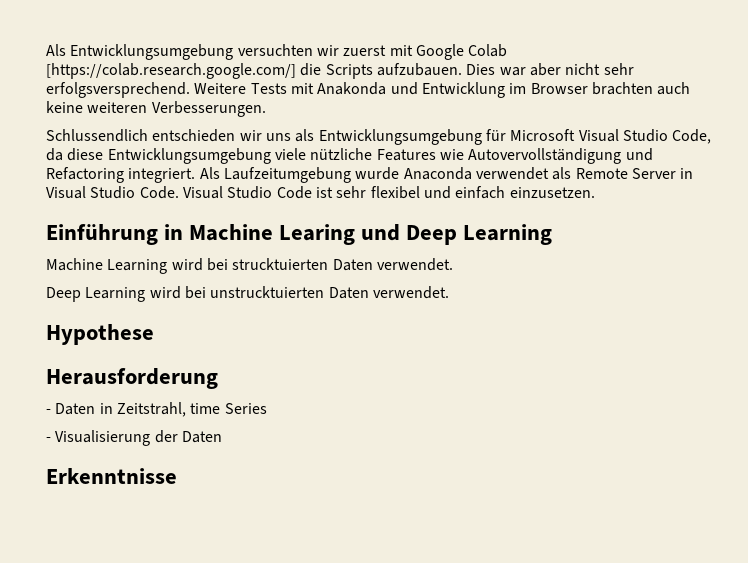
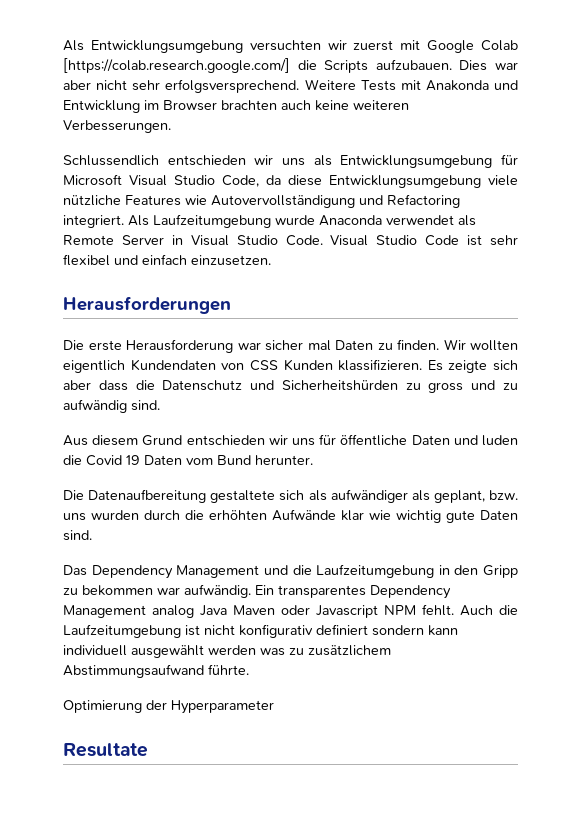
[46,224,553,245] [46,258,453,274] [46,286,449,302] [46,324,154,345] [46,368,218,389] [46,402,267,417] [46,430,222,446] [46,468,177,484] Einführung in Machine Learing und Deep Learning // Machine Learning wird bei strucktuierten Daten verwendet. // Deep Learning wird bei unstrucktuierten Daten verwendet. // Hypothese // Herausforderung // - Daten in Zeitstrahl, time Series // - Visualisierung der Daten // Erkenntnisse -> [63,296,231,314] [63,339,518,353] [63,359,518,373] [63,380,518,393] [63,399,160,413] [63,434,518,446] [63,455,313,466] [63,489,518,503] [63,509,518,523] [63,530,92,541] [63,564,518,579] [63,584,451,599] [63,604,518,618] [63,624,458,638] [63,645,391,658] [63,664,249,678] [63,700,274,714] [63,743,148,757] Herausforderungen // Die erste Herausforderung war sicher mal Daten zu finden. Wir wollten eigentlich Kundendaten von CSS Kunden klassifizieren. Es zeigte sich aber dass die Datenschutz und Sicherheitshürden zu gross und zu aufwändig sind. // Aus diesem Grund entschieden wir uns für öffentliche Daten und luden die Covid 19 Daten vom Bund herunter. // Die Datenaufbereitung gestaltete sich als aufwändiger als geplant, bzw. uns wurden durch die erhöhten Aufwände klar wie wichtig gute Daten sind. // Das Dependency Management und die Laufzeitumgebung in den Gripp zu bekommen war aufwändig. Ein transparentes Dependency Management analog Java Maven oder Javascript NPM fehlt. Auch die Laufzeitumgebung ist nicht konfigurativ definiert sondern kann individuell ausgewählt werden was zu zusätzlichem Abstimmungsaufwand führte. // Optimierung der Hyperparameter // Resultate

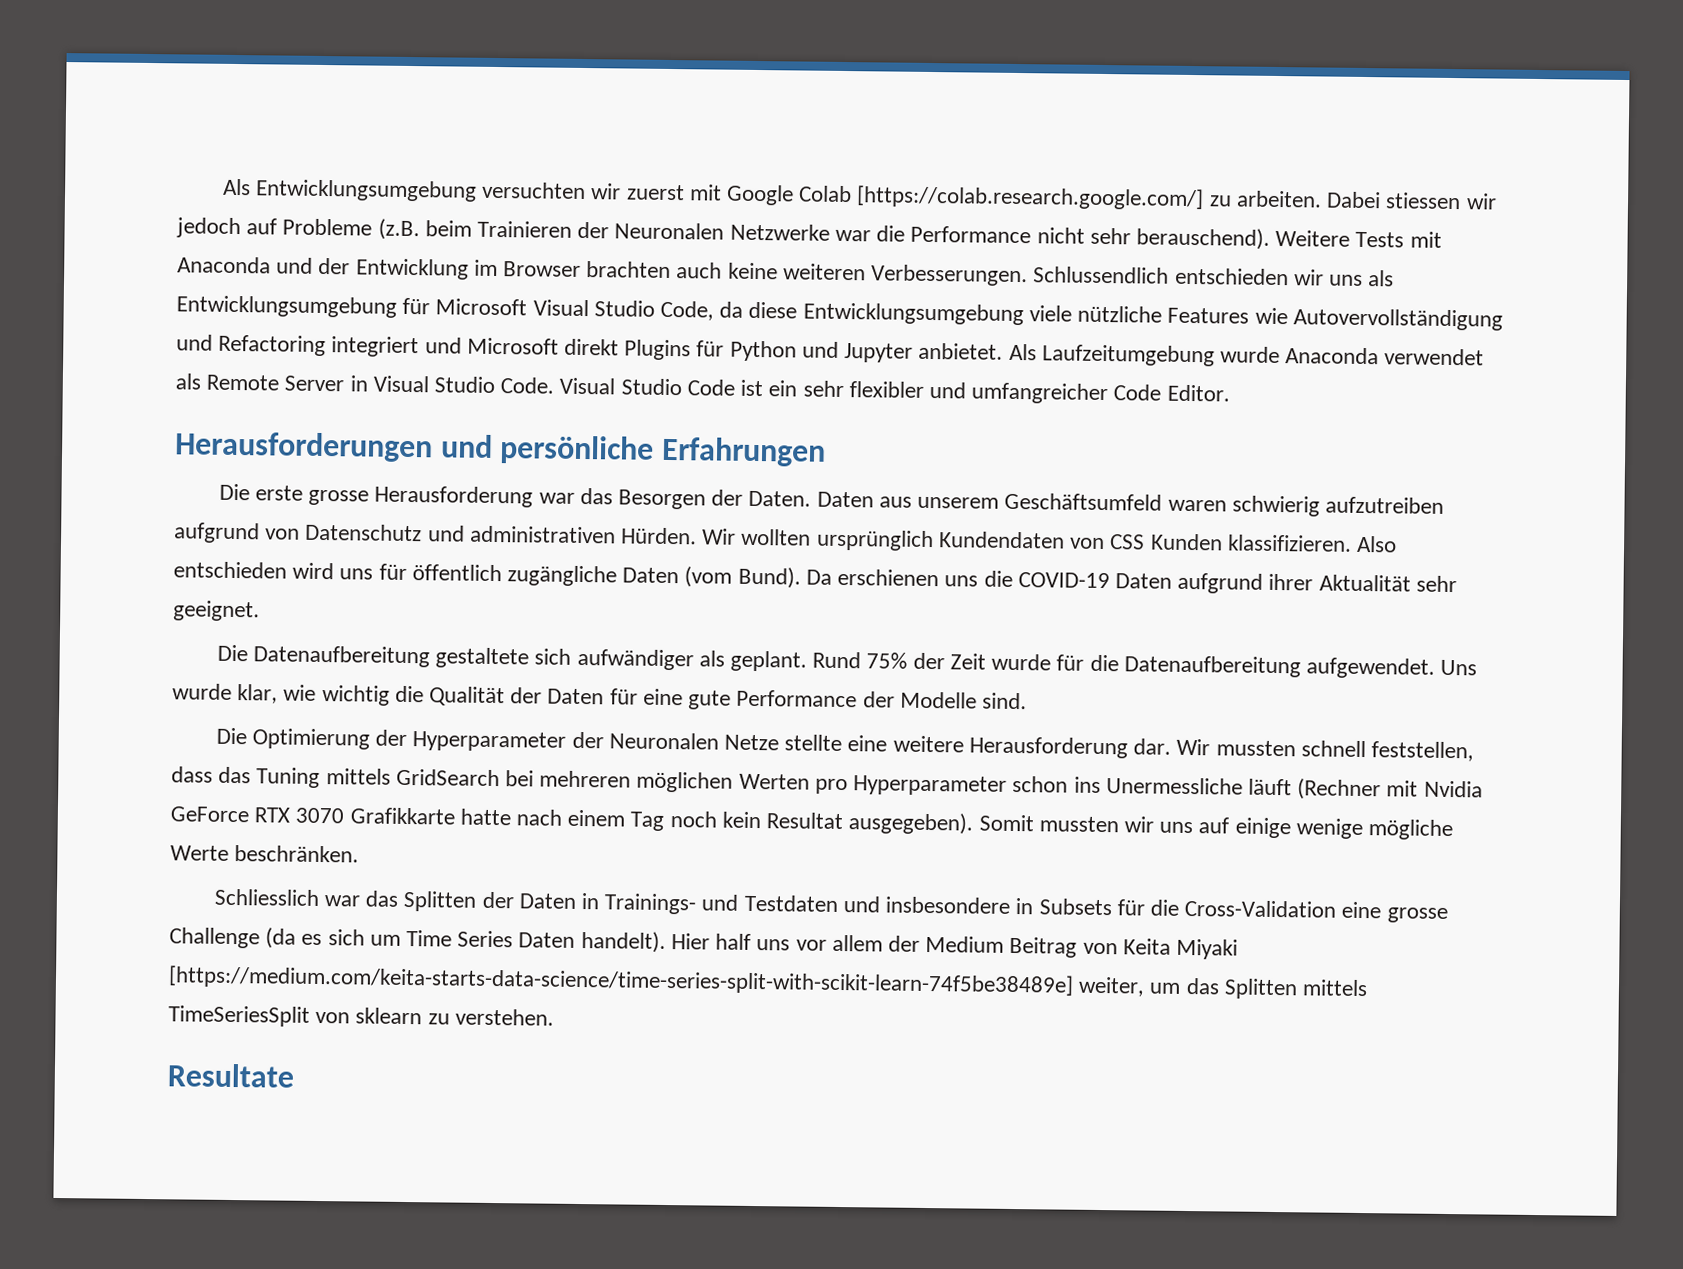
[297,59,518,73] [63,80,91,90] die Scripts aufzubauen. Dies war aber -> [1208,190,1497,210] [176,217,1032,244] zu arbeiten. Dabei stiessen wir jedoch auf Probleme (z.B. beim Trainieren der Neuronalen Netzwerke war die Performance
[165,79,300,93] erfolgsversprechend. -> [1135,227,1270,250] berauschend).
[425,80,518,91] Anakonda und -> [177,256,351,275] Anaconda und der
(171, 126) // -> (1029, 275) none
[63,215,124,228] integriert. -> [331,336,1004,363] integriert und Microsoft direkt Plugins für Python und Jupyter anbietet.
[489,235,518,246] [63,254,271,266] [63,296,231,314] sehr flexibel und einfach einzusetzen. // Herausforderungen -> [768,380,1230,405] [174,431,826,467] ein sehr flexibler und umfangreicher Code Editor. // Herausforderungen und persönliche Erfahrungen
(122, 345) none -> [308,489,370,506] grosse
[265,339,439,351] sicher mal Daten zu finden. -> [579,487,1444,517] [174,522,698,545] das Besorgen der Daten. Daten aus unserem Geschäftsumfeld waren schwierig aufzutreiben aufgrund von Datenschutz und administrativen Hürden.
[63,360,125,373] eigentlich -> [815,529,934,552] ursprünglich
[427,360,518,373] [63,380,518,393] [63,399,160,413] [63,434,518,446] [63,455,313,466] Es zeigte sich aber dass die Datenschutz und Sicherheitshürden zu gross und zu aufwändig sind. // Aus diesem Grund entschieden wir uns für öffentliche Daten und luden die Covid 19 Daten vom Bund herunter. -> [1355,535,1397,553] [173,561,1457,594] [173,600,260,622] Also entschieden wird uns für öffentlich zugängliche Daten (vom Bund). Da erschienen uns die COVID-19 Daten aufgrund ihrer Aktualität sehr geeignet.
[308,490,327,501] als -> (572, 656) none
[433,490,518,503] [63,509,518,523] [63,530,92,541] [63,564,518,579] [63,584,451,599] [63,604,518,618] [63,624,458,638] [63,645,391,658] [63,664,249,678] [63,700,274,714] geplant, bzw. uns wurden durch die erhöhten Aufwände klar wie wichtig gute Daten sind. // Das Dependency Management und die Laufzeitumgebung in den Gripp zu bekommen war aufwändig. Ein transparentes Dependency Management analog Java Maven oder Javascript NPM fehlt. Auch die Laufzeitumgebung ist nicht konfigurativ definiert sondern kann individuell ausgewählt werden was zu zusätzlichem Abstimmungsaufwand führte. // Optimierung der Hyperparameter -> [730,650,1478,679] [172,683,1027,710] [215,727,1474,762] [171,766,1483,801] [170,806,1453,841] [170,845,360,863] [213,888,1448,924] [169,927,1238,960] [168,965,1369,1000] [168,1005,554,1027] geplant. Rund 75% der Zeit wurde für die Datenaufbereitung aufgewendet. Uns wurde klar, wie wichtig die Qualität der Daten für eine gute Performance der Modelle sind. // Die Optimierung der Hyperparameter der Neuronalen Netze stellte eine weitere Herausforderung dar. Wir mussten schnell feststellen, dass das Tuning mittels GridSearch bei mehreren möglichen Werten pro Hyperparameter schon ins Unermessliche läuft (Rechner mit Nvidia GeForce RTX 3070 Grafikkarte hatte nach einem Tag noch kein Resultat ausgegeben). Somit mussten wir uns auf einige wenige mögliche Werte beschränken. // Schliesslich war das Splitten der Daten in Trainings- und Testdaten und insbesondere in Subsets für die Cross-Validation eine grosse Challenge (da es sich um Time Series Daten handelt). Hier half uns vor allem der Medium Beitrag von Keita Miyaki [https://medium.com/keita-starts-data-science/time-series-split-with-scikit-learn-74f5be38489e] weiter, um das Splitten mittels TimeSeriesSplit von sklearn zu verstehen.

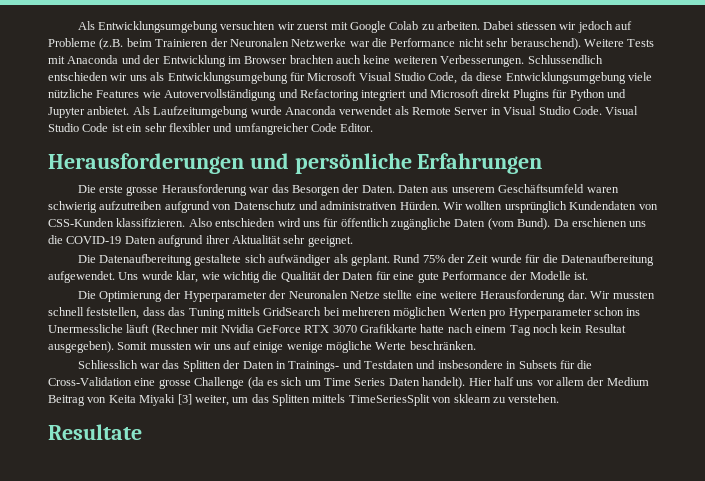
[856,185,1205,211] [https://colab.research.google.com/] -> (419, 25) none
[1110,533,1223,551] CSS Kunden -> [48,218,114,227] CSS-Kunden
[981,692,1027,710] sind. -> [574,272,588,280] ist.
[168,965,1074,997] [https://medium.com/keita-starts-data-science/time-series-split-with-scikit-learn-74f5be38489e] -> [177,394,192,405] [3]

